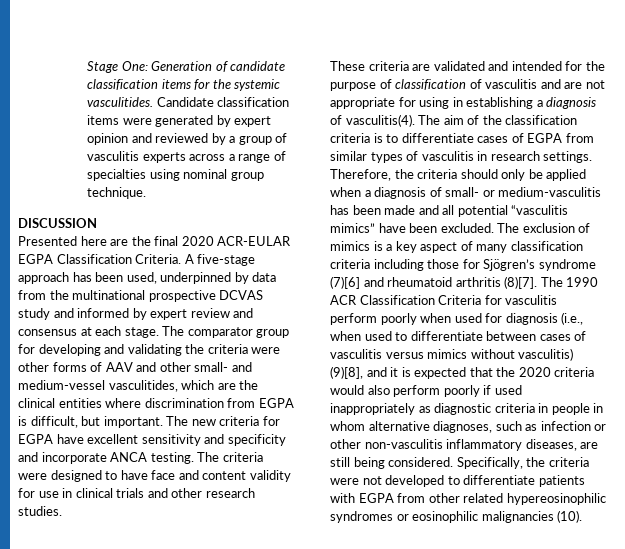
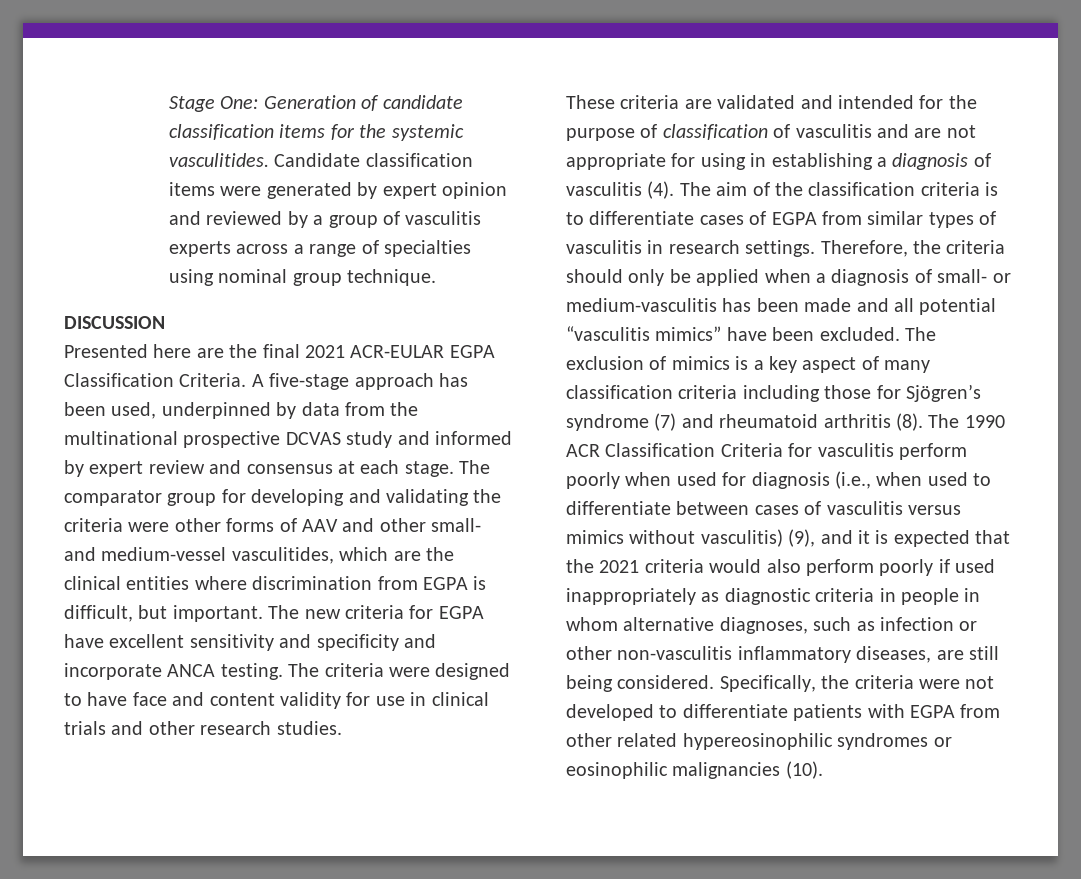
[181,236,214,246] 2020 -> [305,345,345,358] 2021
[345,114,415,127] vasculitis(4). -> [566,181,675,199] vasculitis (4).
[330,276,360,289] (7)[6] -> [654,413,677,431] (7)
[504,276,538,289] (8)[7]. -> [896,413,923,431] (8).
[330,366,363,379] (9)[8], -> [788,529,816,547] (9),
[518,367,551,377] 2020 -> [599,560,640,573] 2021

